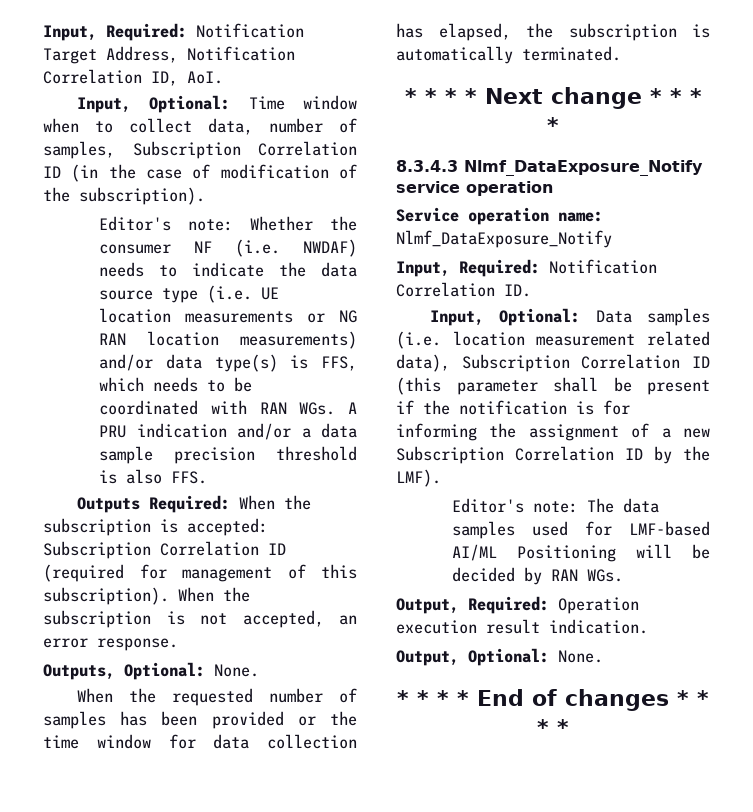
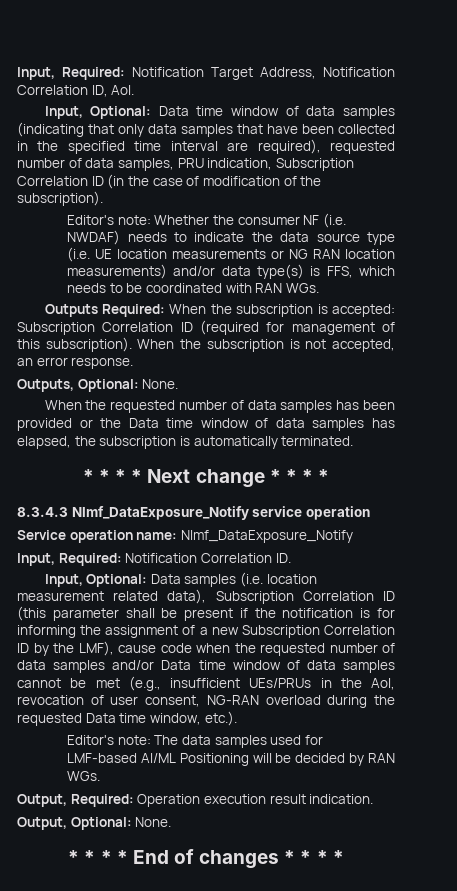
[248,95,357,110] [43,118,357,135] [43,141,115,159] Time window when to collect data, number of samples, -> [158,106,396,119] [17,122,395,137] [17,139,396,154] [17,158,273,171] Data time window of data samples (indicating that only data samples that have been collected in the specified time interval are required), requested number of data samples, PRU indication,
[347,402,357,414] [99,423,357,440] [99,446,357,464] [99,469,208,484] A PRU indication and/or a data sample precision threshold is also FFS. -> (319, 288) none
(357, 695) none -> [247,400,277,410] data
[43,734,357,749] time window for data collection -> [128,418,365,431] Data time window of data samples
[396,469,441,487] LMF). -> [78,641,395,656] [17,660,395,673] [17,676,395,691] [17,695,396,708] [17,711,237,726] LMF), cause code when the requested number of data samples and/or Data time window of data samples cannot be met (e.g., insufficient UEs/PRUs in the AoI, revocation of user consent, NG-RAN overload during the requested Data time window, etc.).

